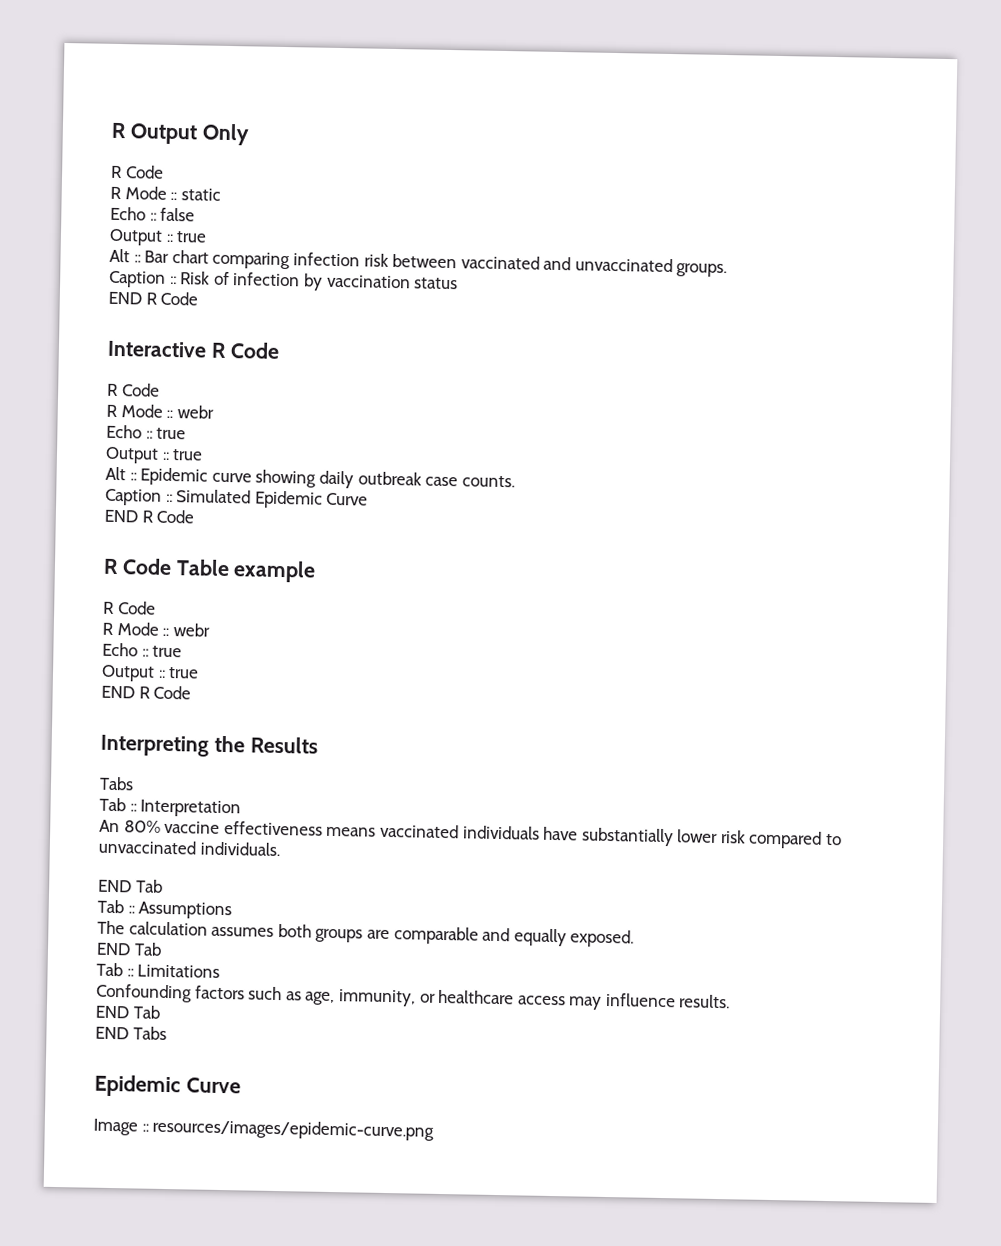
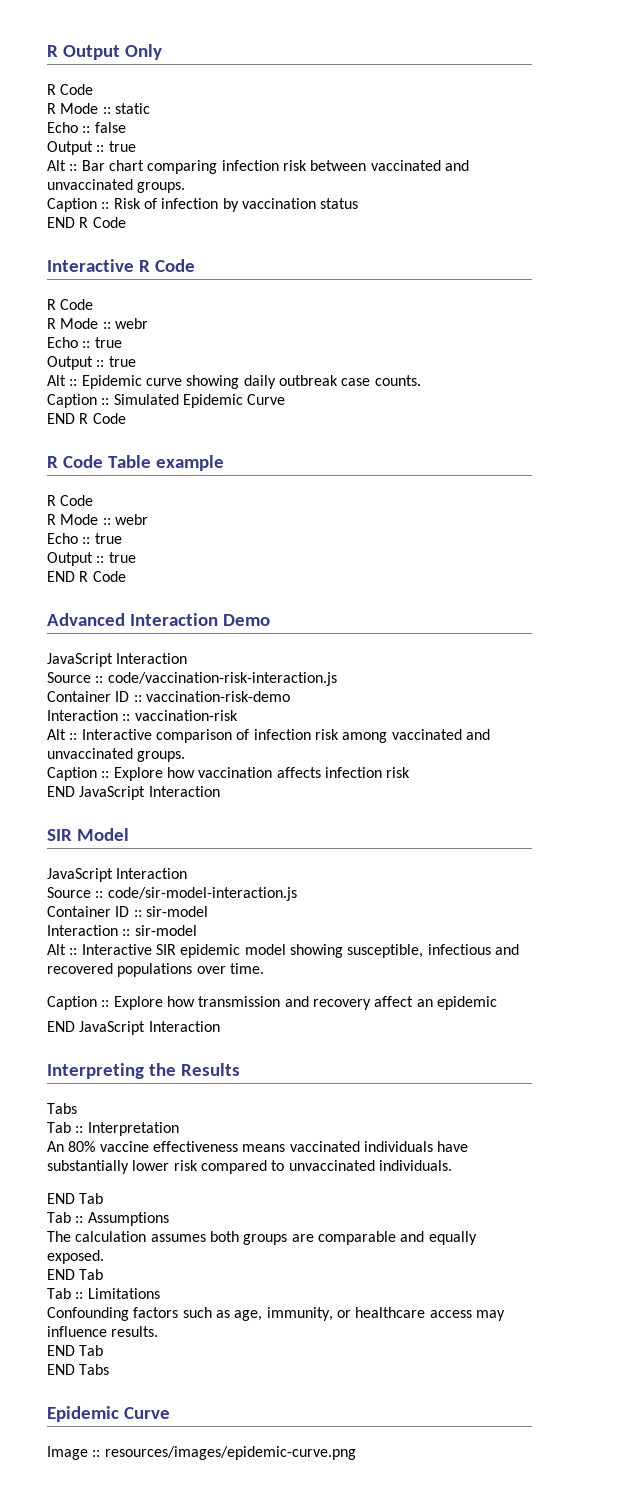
(192, 692) none -> [47,613,270,626] [47,653,188,667] [47,672,337,686] [47,691,290,702] [47,710,238,721] [47,729,490,743] [47,748,186,762] [47,767,411,781] [47,786,220,800] [47,828,129,841] [47,868,188,882] [47,887,297,901] [47,906,208,917] [47,925,197,936] [47,944,519,958] [47,963,264,977] [47,996,497,1010] [47,1021,220,1035] // Advanced Interaction Demo // JavaScript Interaction // Source :: code/vaccination-risk-interaction.js // Container ID :: vaccination-risk-demo // Interaction :: vaccination-risk // Alt :: Interactive comparison of infection risk among vaccinated and unvaccinated groups. // Caption :: Explore how vaccination affects infection risk // END JavaScript Interaction // SIR Model // JavaScript Interaction // Source :: code/sir-model-interaction.js // Container ID :: sir-model // Interaction :: sir-model // Alt :: Interactive SIR epidemic model showing susceptible, infectious and recovered populations over time. // Caption :: Explore how transmission and recovery affect an epidemic // END JavaScript Interaction

